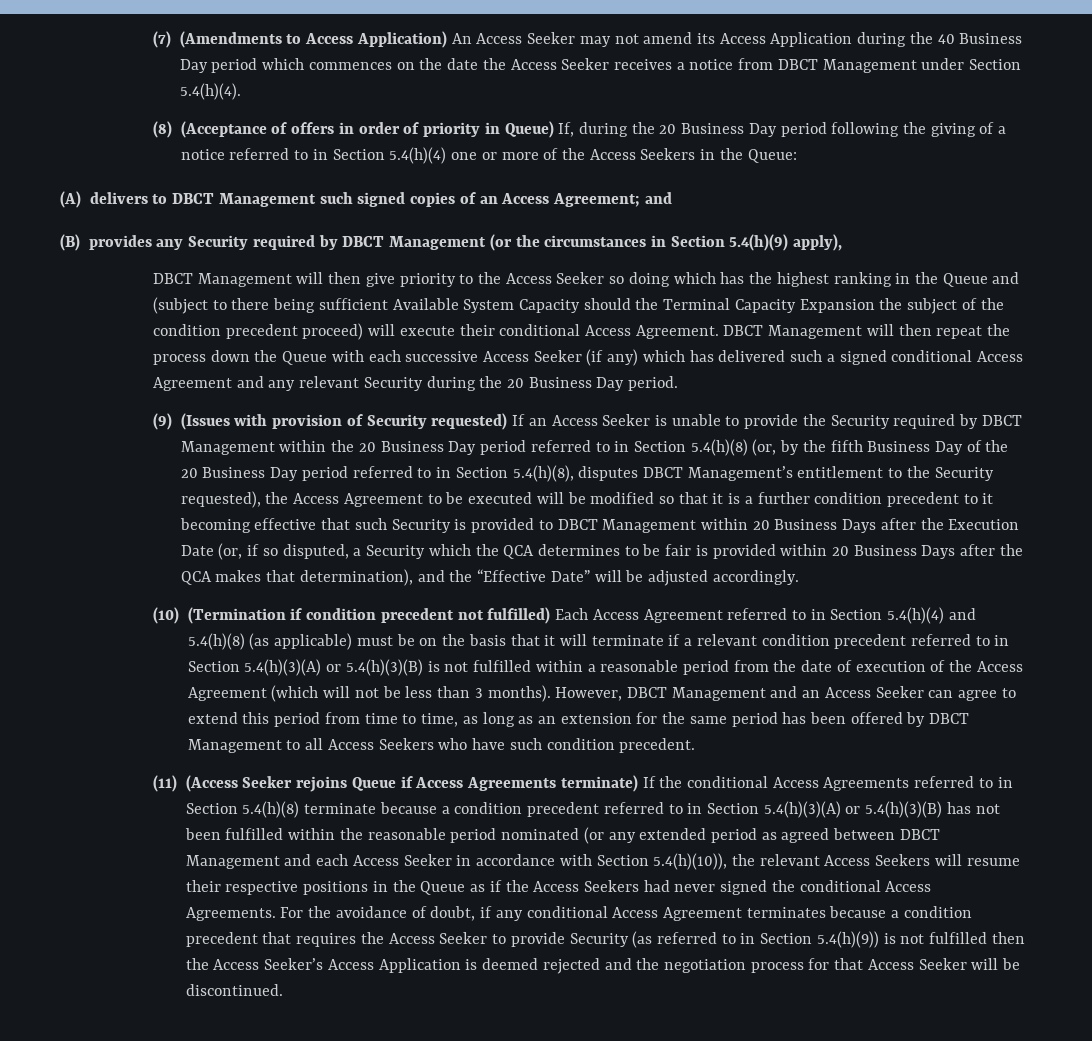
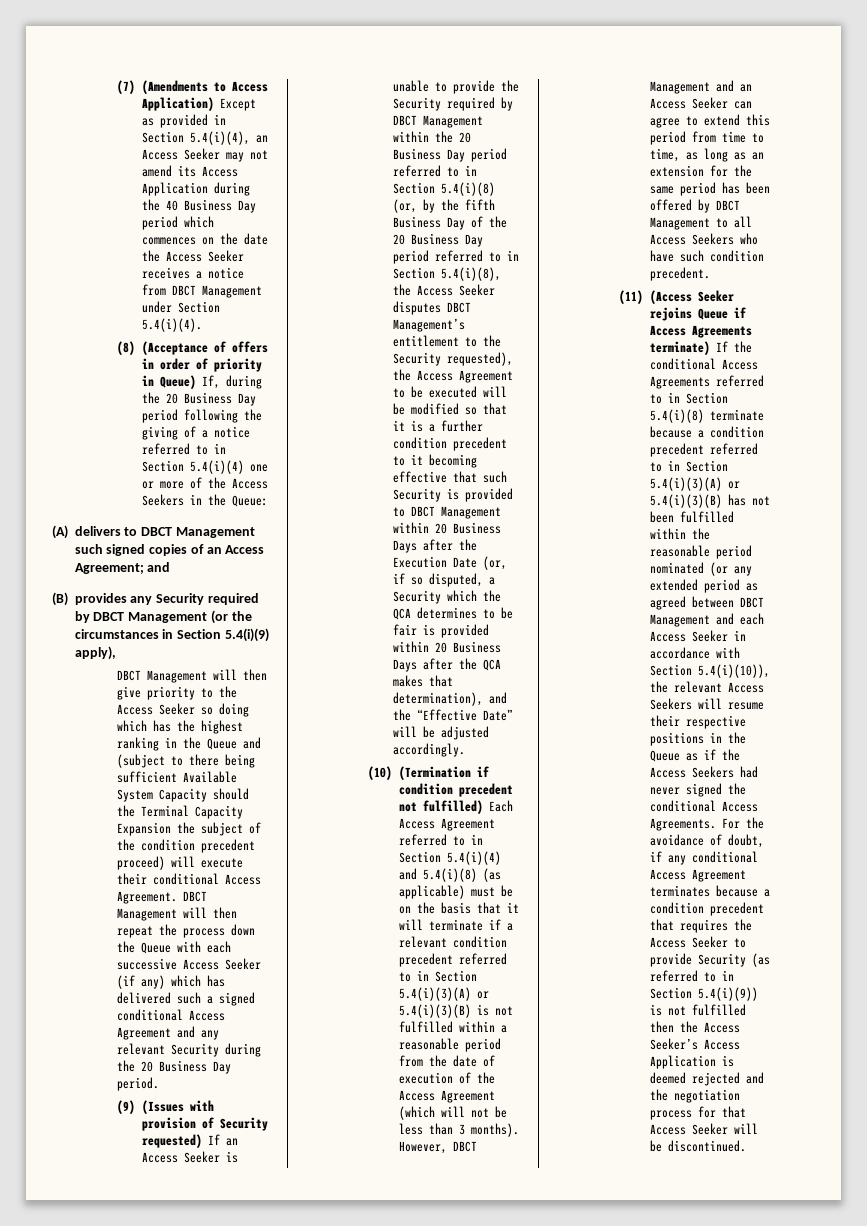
[451,33,472,44] An -> [219,98,256,111] [141,114,226,128] [141,131,268,145] Except as provided in Section 5.4(i)(4), an
[179,83,241,100] 5.4(h)(4). -> [141,318,202,332] 5.4(i)(4).
[389,147,447,164] 5.4(h)(4) -> [189,460,244,474] 5.4(i)(4)
[729,234,789,251] 5.4(h)(9) -> [224,628,269,642] 5.4(i)(9)
[690,439,748,456] 5.4(h)(8) -> [440,182,495,196] 5.4(i)(8)
[512,465,574,482] 5.4(h)(8), -> [440,267,501,281] [392,284,495,296] 5.4(i)(8), the Access Seeker
[887,607,976,624] [187,633,245,650] 5.4(h)(4) and 5.4(h)(8) -> [446,851,501,865] [398,868,477,882] 5.4(i)(4) and 5.4(i)(8)
[244,659,423,676] 5.4(h)(3)(A) or 5.4(h)(3)(B) -> [398,987,489,1001] [398,1004,471,1018] 5.4(i)(3)(A) or 5.4(i)(3)(B)
[242,801,300,818] 5.4(h)(8) -> [649,409,704,423] 5.4(i)(8)
[763,801,943,818] 5.4(h)(3)(A) or 5.4(h)(3)(B) -> [649,477,740,491] [649,494,722,508] 5.4(i)(3)(A) or 5.4(i)(3)(B)
[653,853,728,870] 5.4(h)(10)), -> [697,664,770,678] 5.4(i)(10)),
[816,931,879,948] 5.4(h)(9)) -> [697,987,758,1001] 5.4(i)(9))

